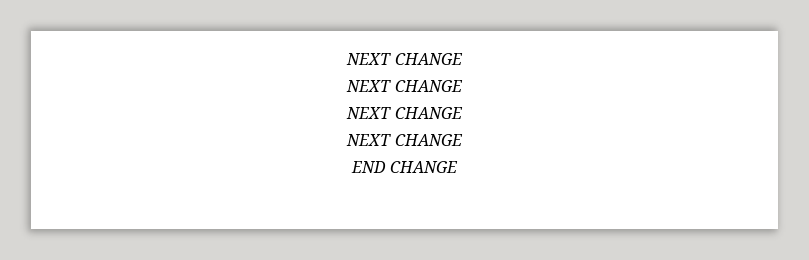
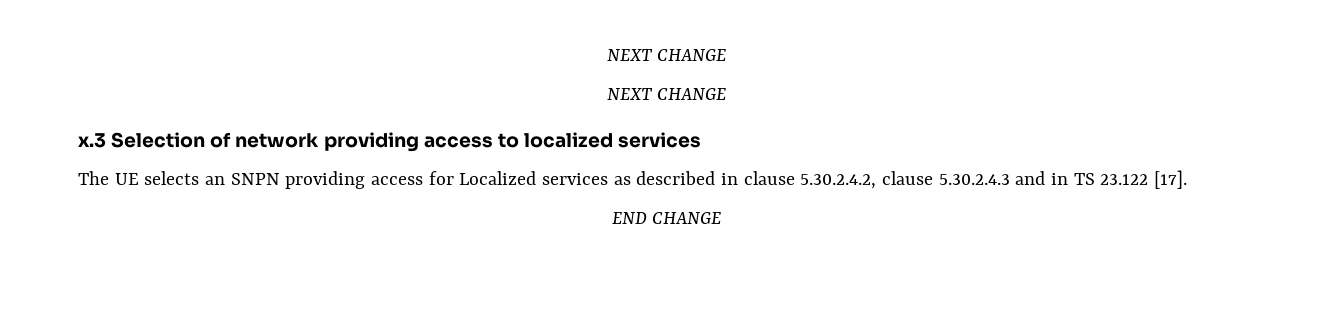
[346,53,463,65] [346,80,463,92] [346,107,463,119] [346,134,463,146] NEXT CHANGE // NEXT CHANGE // NEXT CHANGE // NEXT CHANGE -> [606,49,727,61] [606,88,727,100] [78,132,702,152] [78,170,1188,189] NEXT CHANGE // NEXT CHANGE // x.3 Selection of network providing access to localized services // The UE selects an SNPN providing access for Localized services as described in clause 5.30.2.4.2, clause 5.30.2.4.3 and in TS 23.122 [17].

